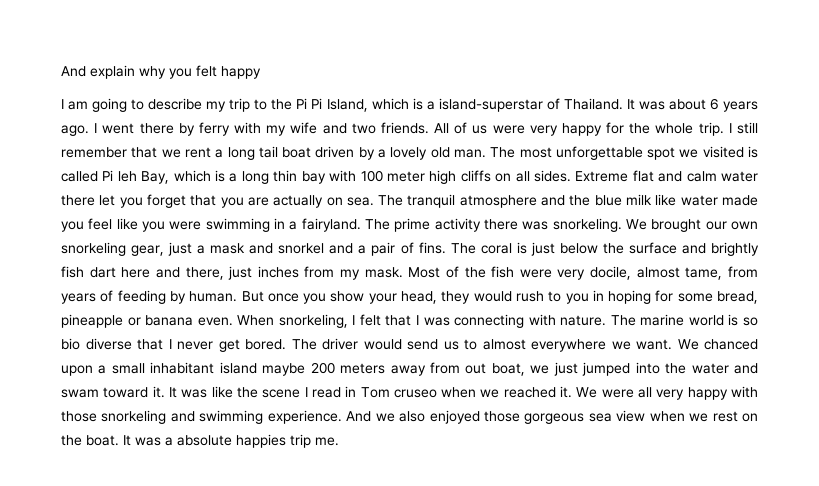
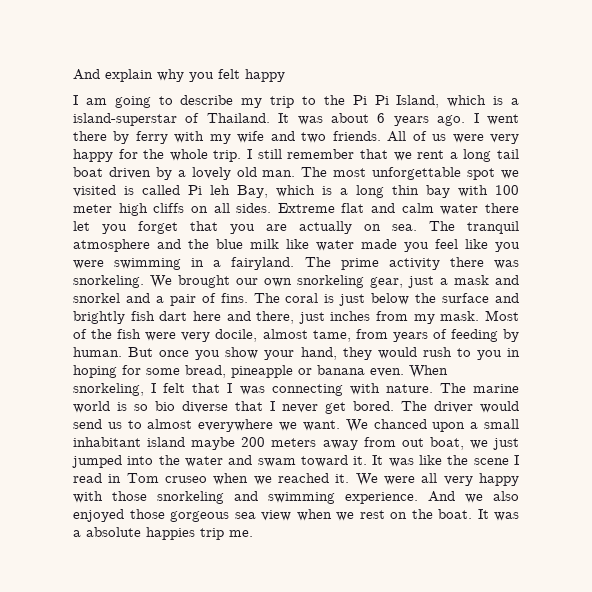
[401,291,438,304] head, -> [300,347,337,360] hand,

